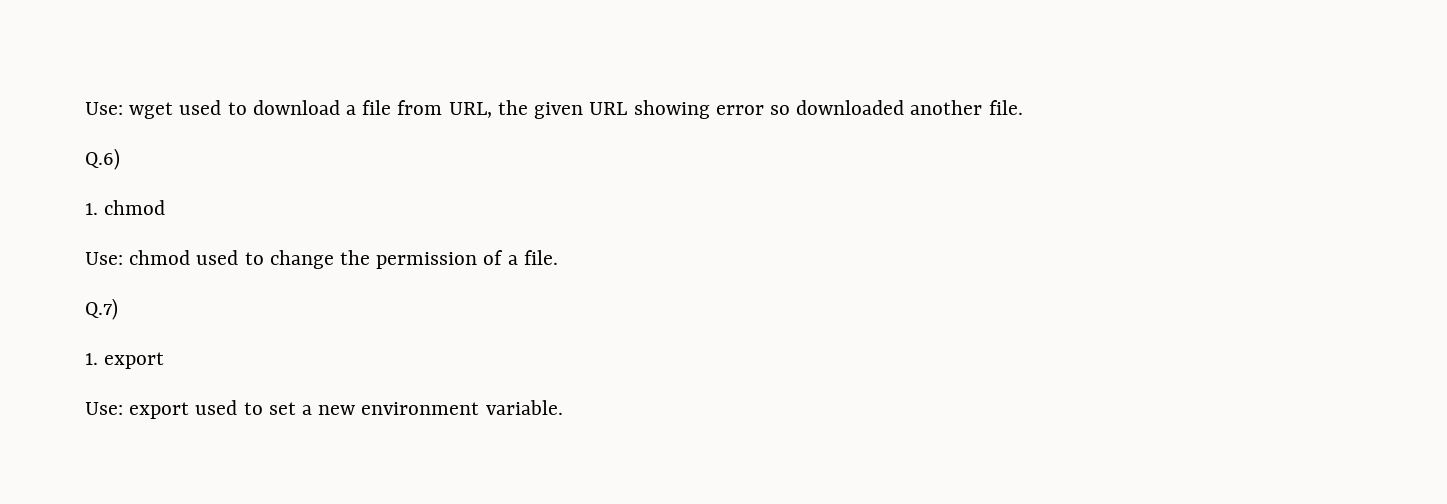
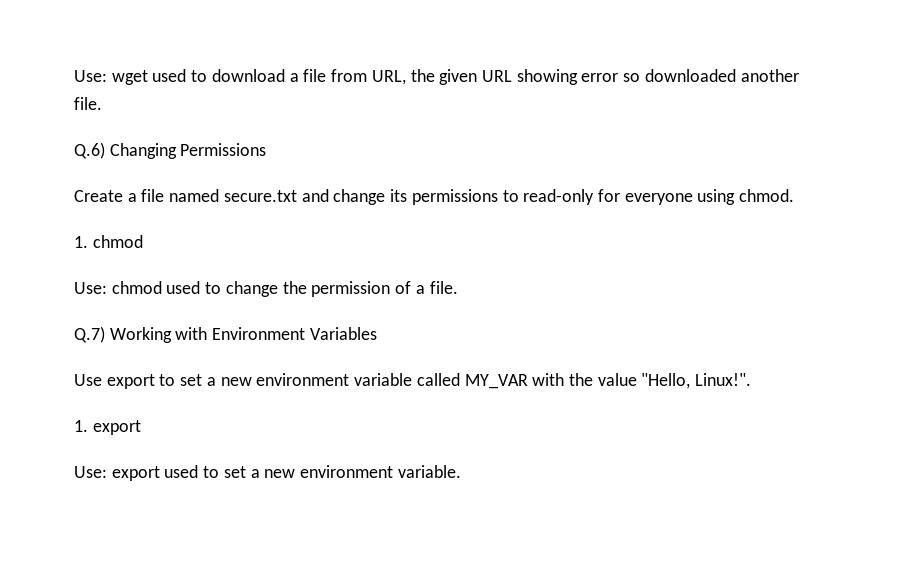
(120, 159) none -> [109,143,267,159] [74,189,795,205] Changing Permissions // Create a file named secure.txt and change its permissions to read-only for everyone using chmod.
(118, 309) none -> [109,327,377,343] [74,373,752,389] Working with Environment Variables // Use export to set a new environment variable called MY_VAR with the value "Hello, Linux!".

